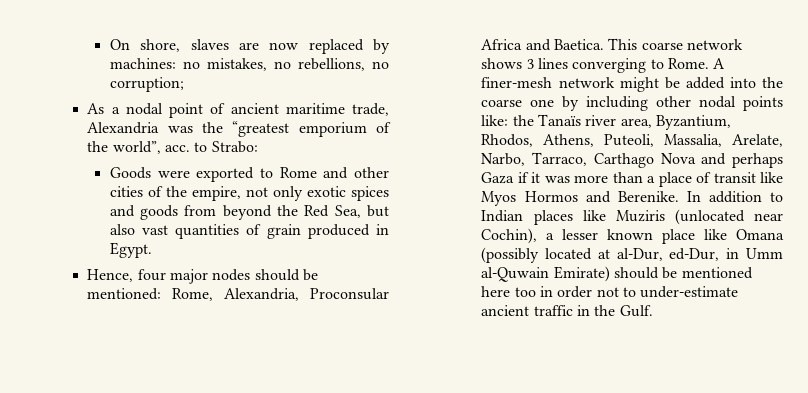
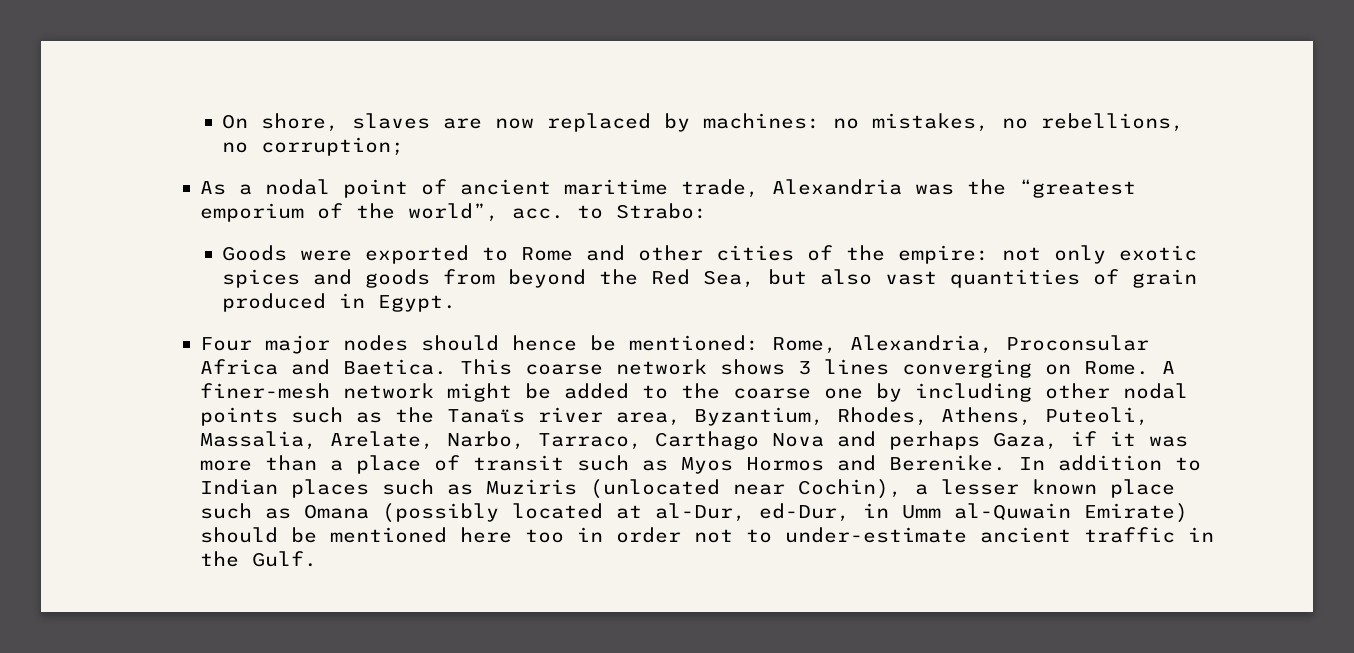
[191,186,241,201] empire, -> [897,245,989,264] empire:
[87,269,166,282] Hence, four -> [200,337,253,351] Four
(300, 275) none -> [512,335,578,351] hence
[650,59,664,69] to -> [1045,364,1072,375] on
[729,77,756,88] into -> [642,385,669,399] to
[481,115,509,126] like: -> [291,407,383,423] such as
[481,134,534,147] Rhodos, -> [837,407,929,426] Rhodes,
[481,172,515,184] Gaza -> [993,432,1059,450] Gaza,
[760,172,783,183] like -> [577,455,669,471] such as
[582,210,606,221] like -> [382,479,474,495] such as
[704,229,728,240] like -> [200,503,292,519] such as

